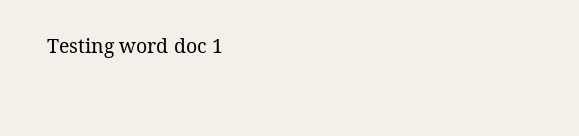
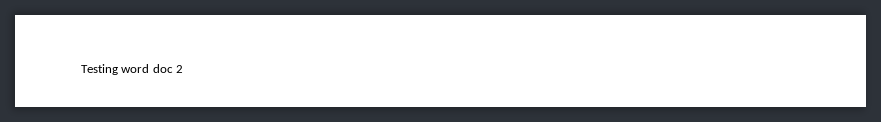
[211,39,223,53] 1 -> [176,65,184,73] 2

